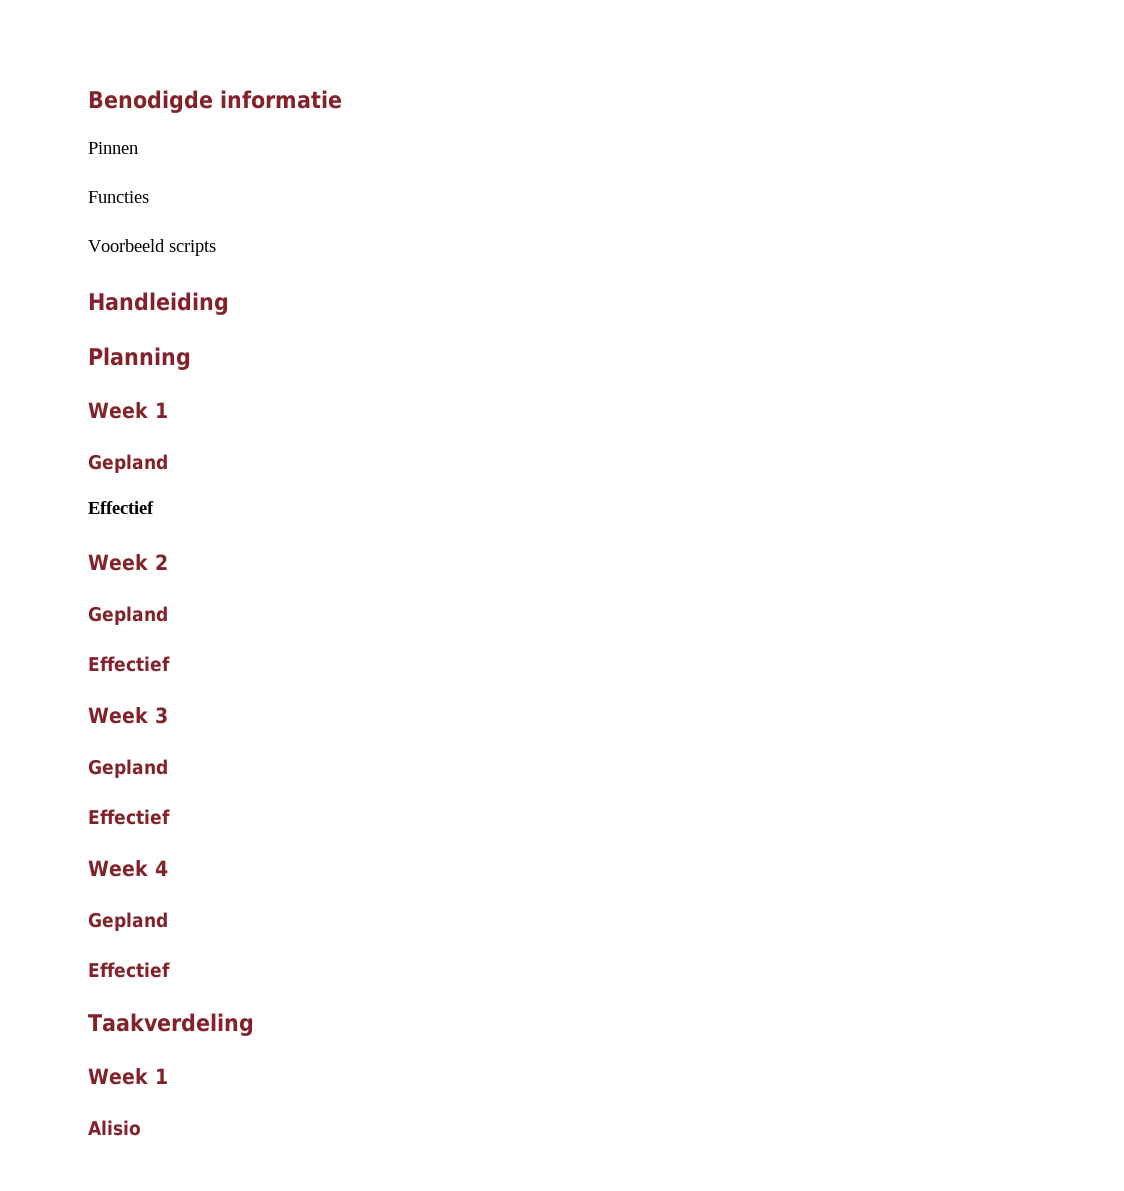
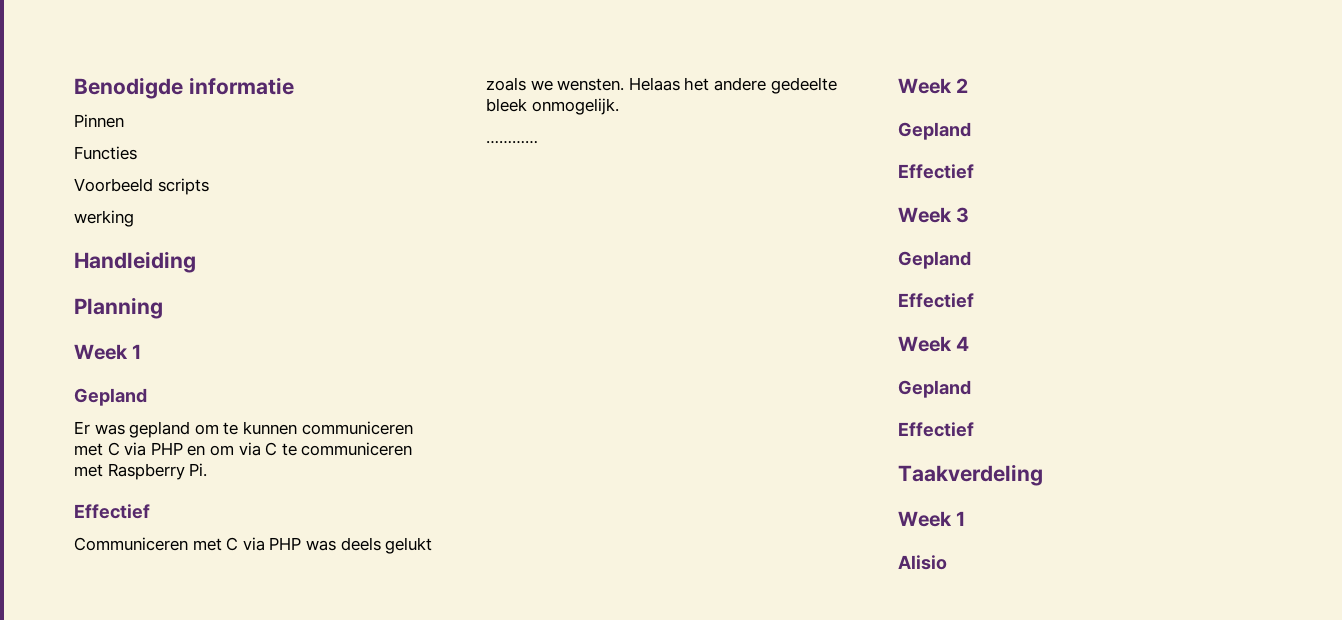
(216, 248) none -> [74,210,134,227] // werking
[88,501,154,514] Effectief -> [74,421,413,438] [74,442,413,456] [74,463,208,480] [74,504,150,519] [74,537,433,554] [486,77,837,94] [486,98,619,115] [486,140,538,144] Er was gepland om te kunnen communiceren met C via PHP en om via C te communiceren met Raspberry Pi. // Effectief // Communiceren met C via PHP was deels gelukt zoals we wensten. Helaas het andere gedeelte bleek onmogelijk. // …………

